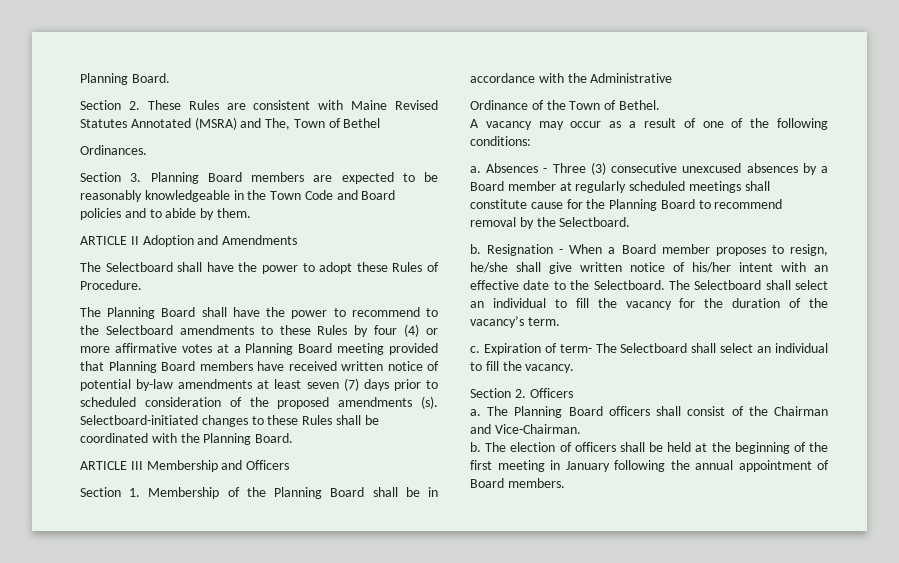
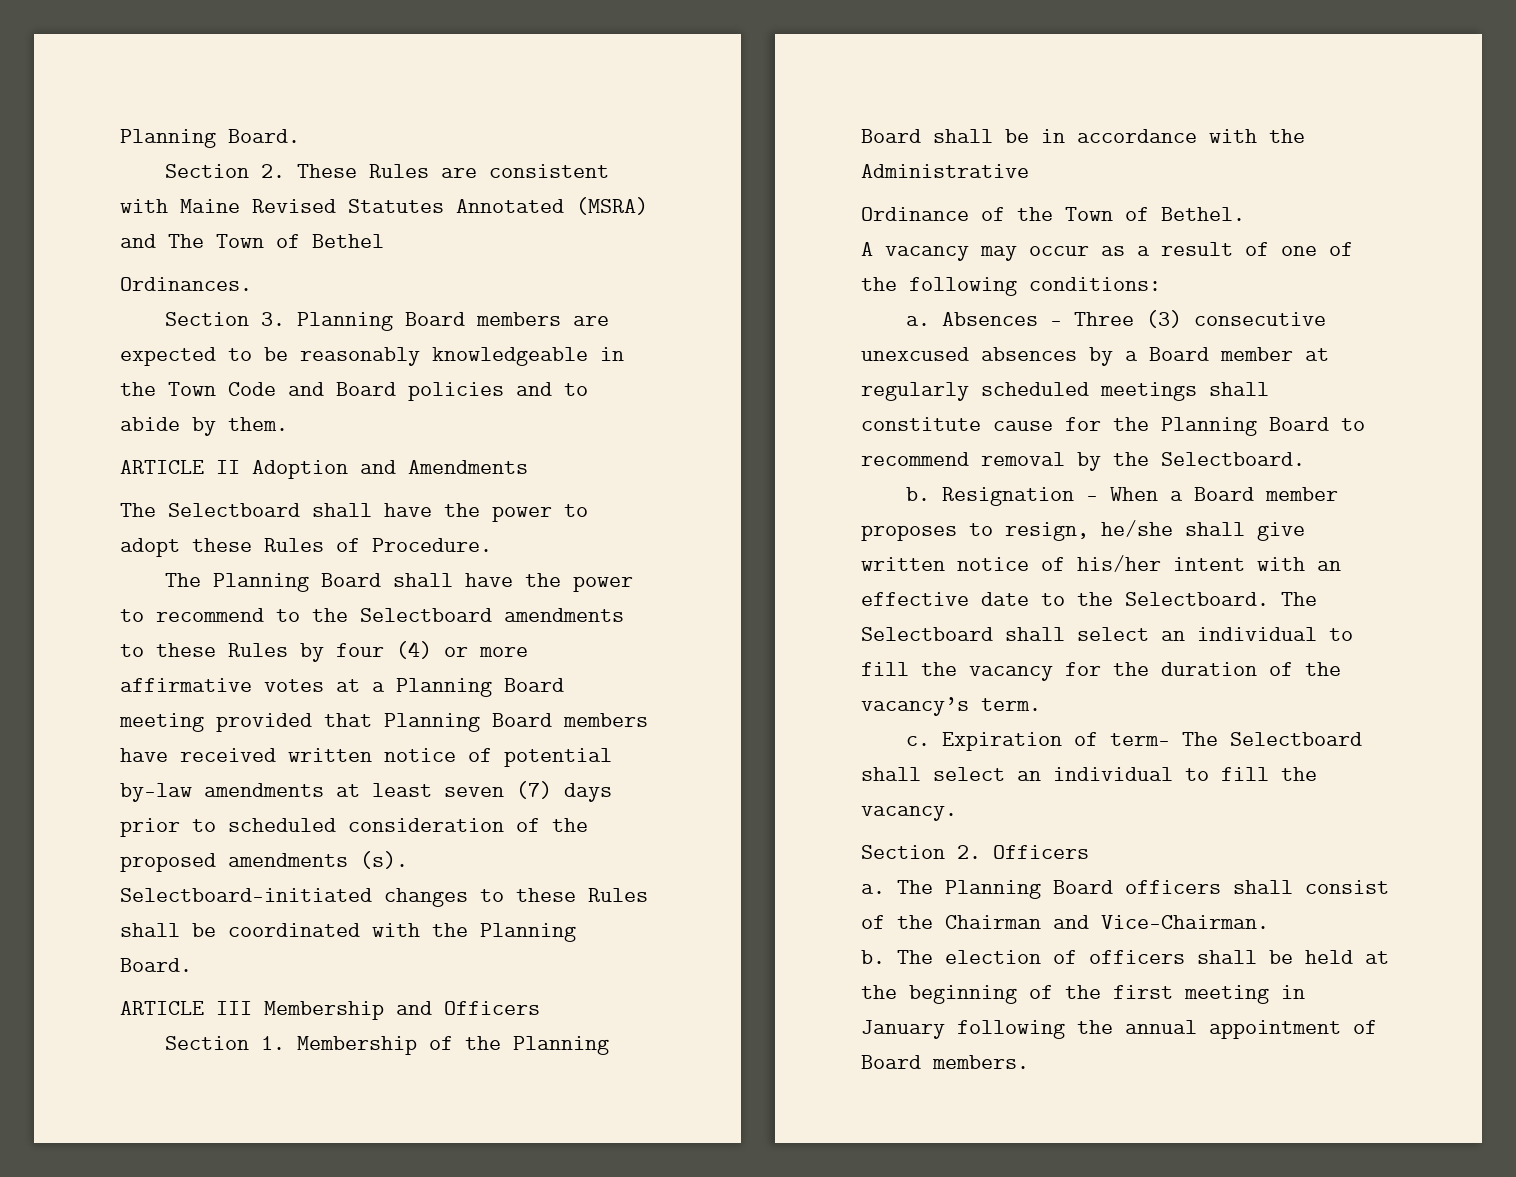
[265,118,291,130] The, -> [168,234,204,248] The

